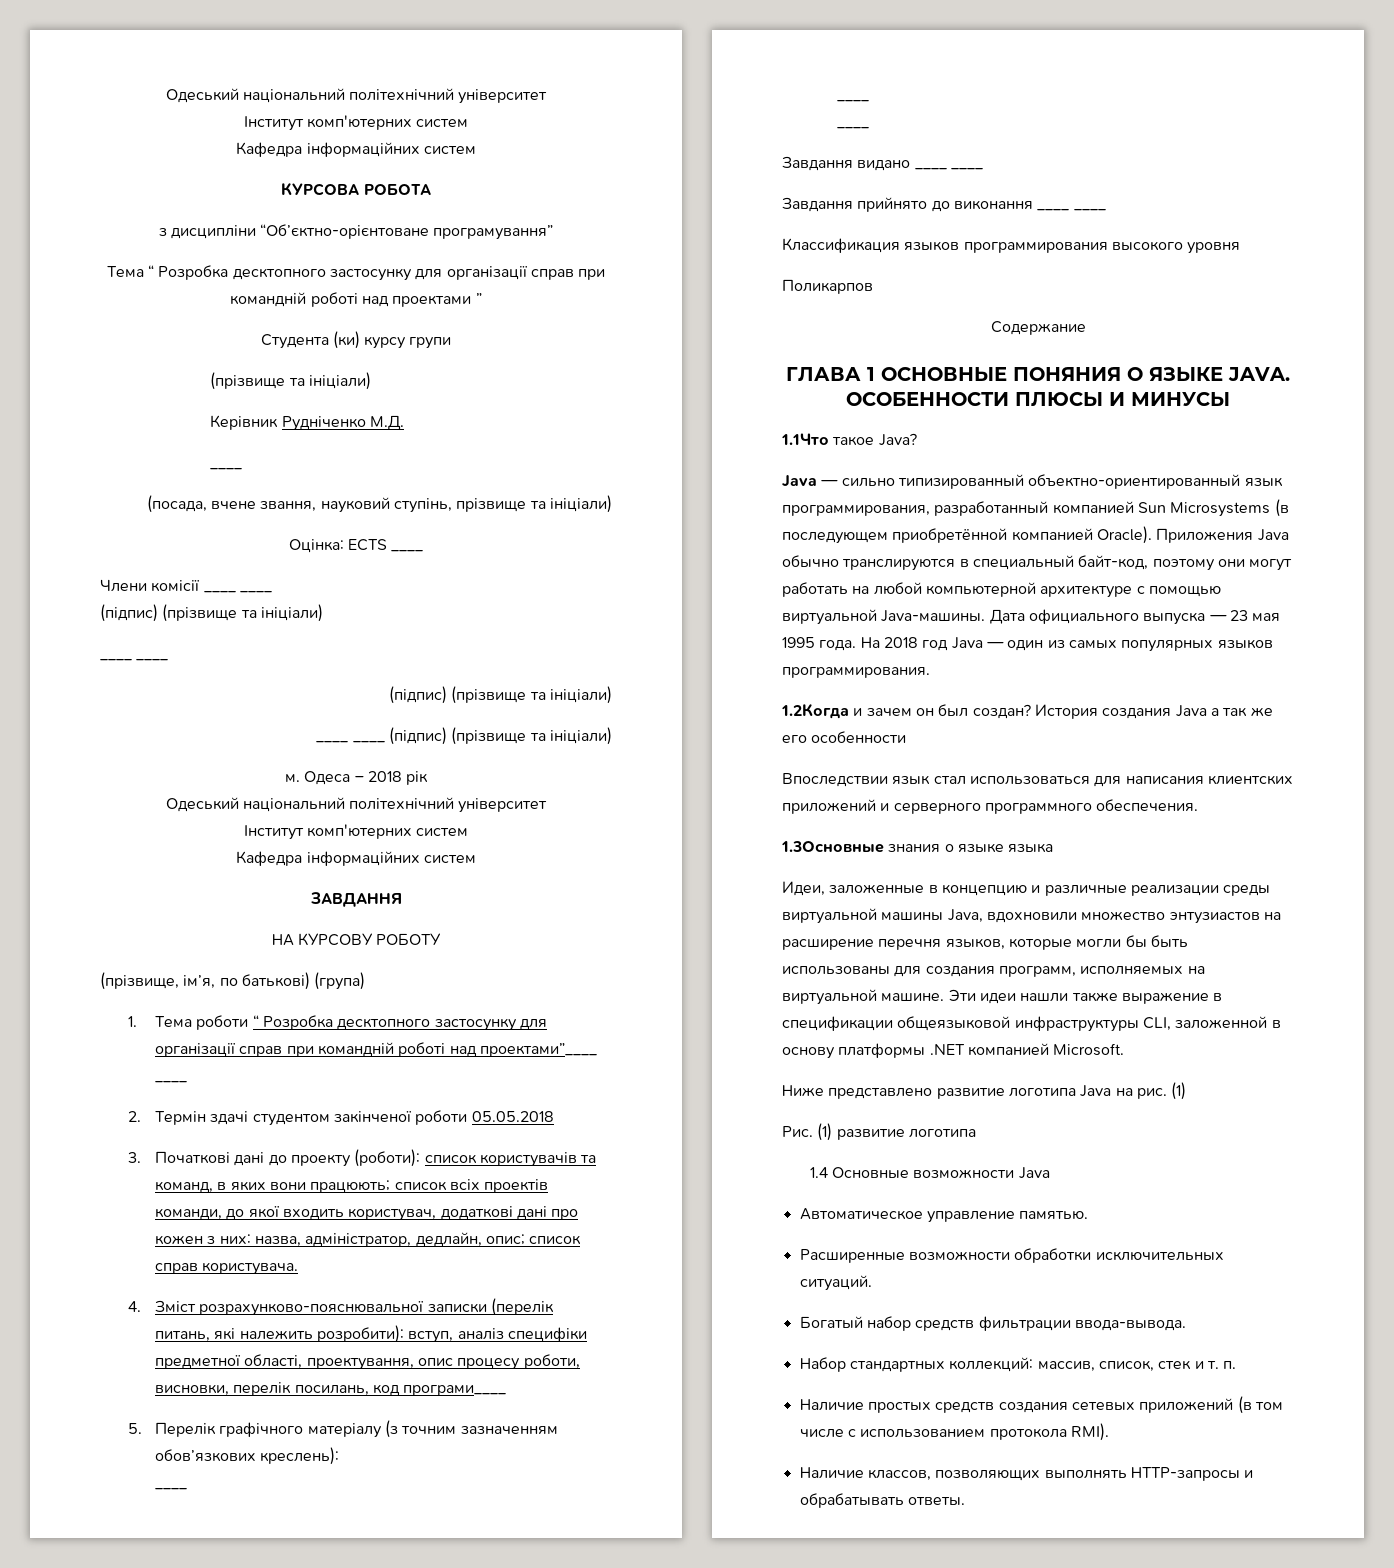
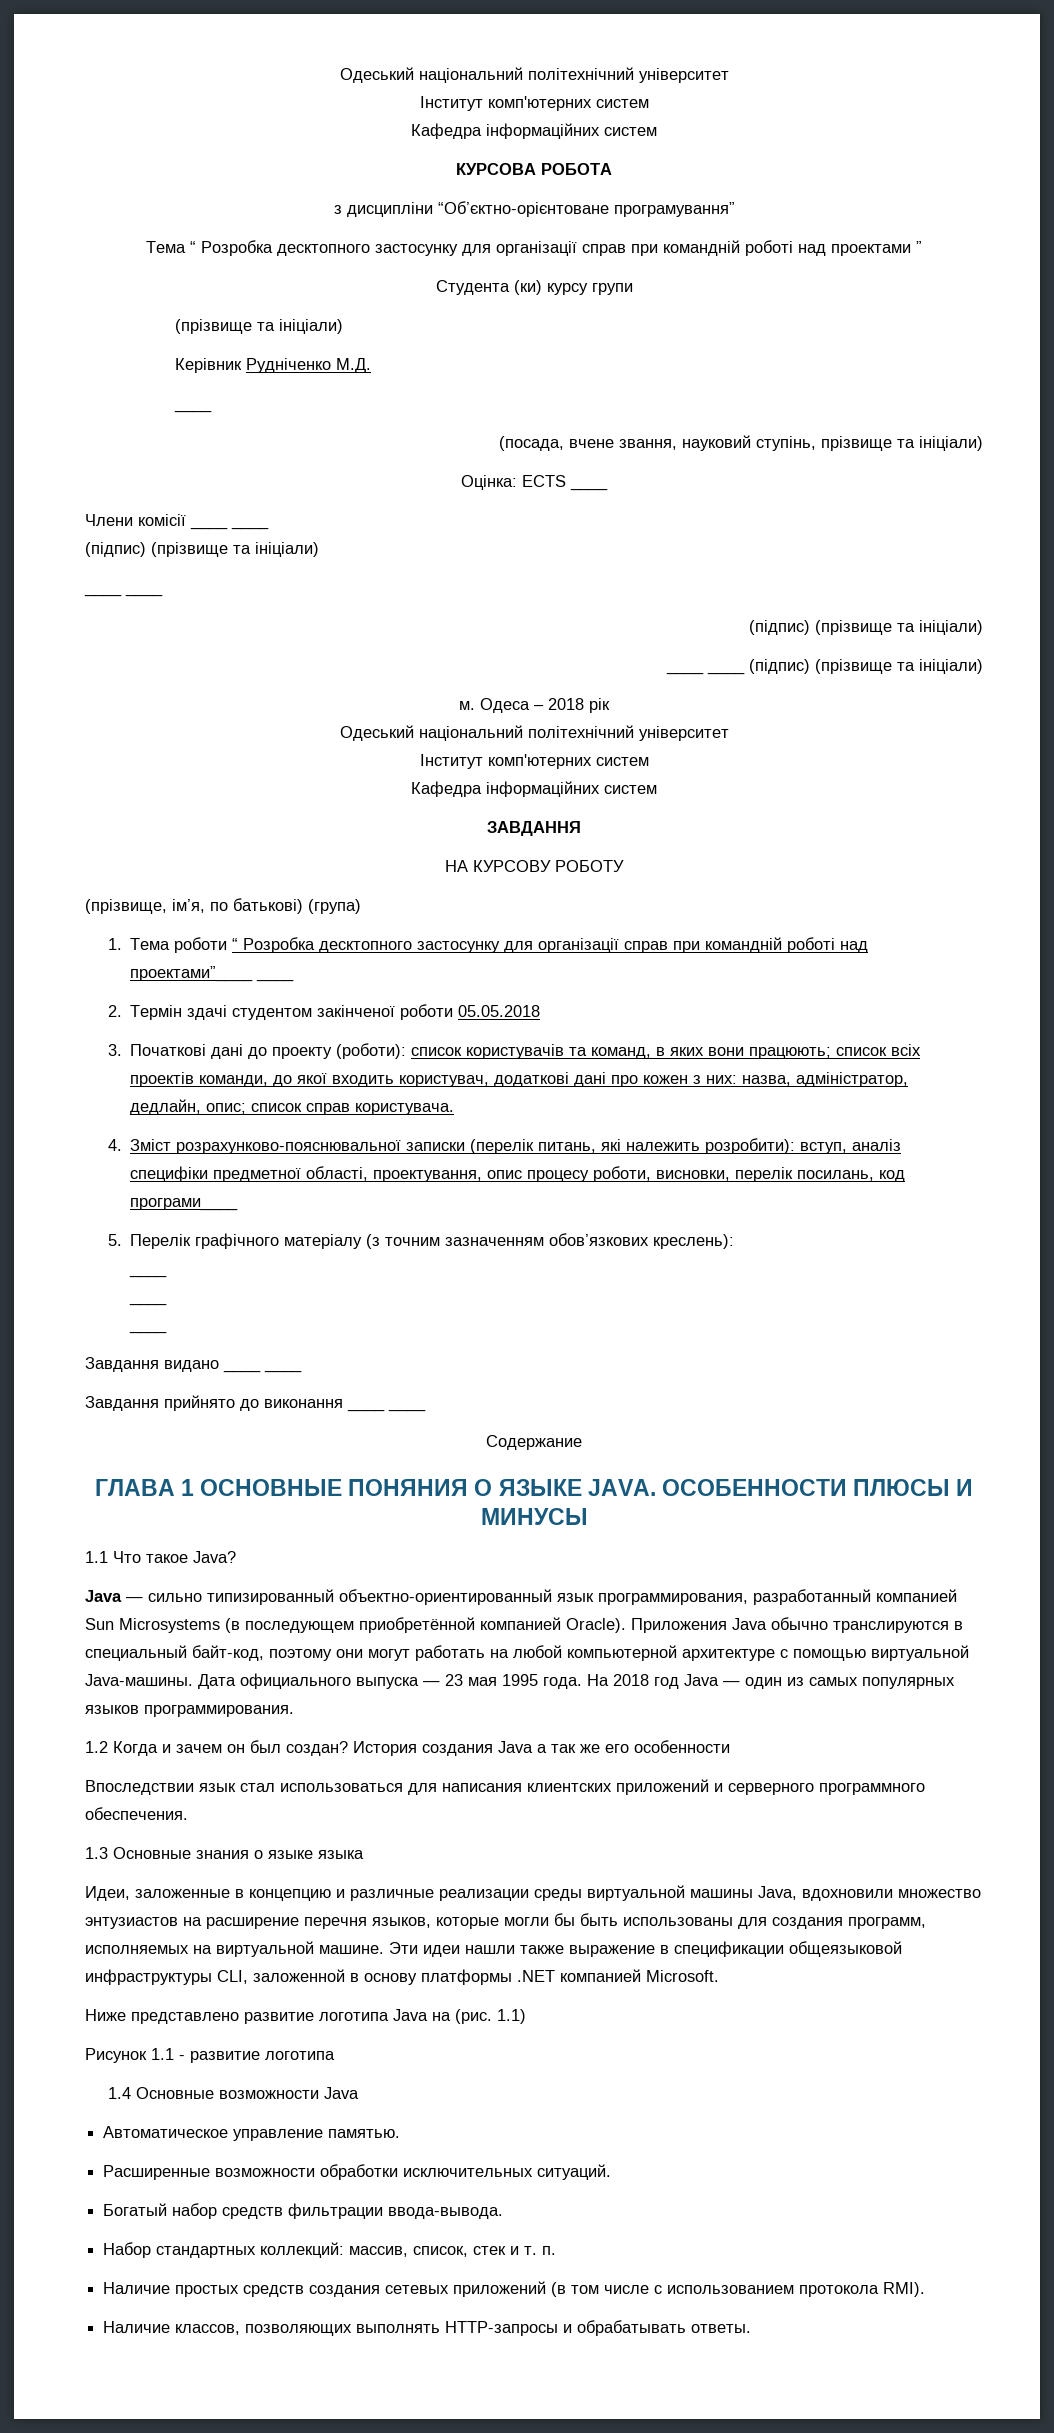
[782,238,1241,254] [782,279,873,294] // Классификация языков программирования высокого уровня // Поликарпов -> (426, 1410) none
[781,433,829,445] 1.1Что -> [85,1551,141,1563] 1.1 Что
[781,703,849,719] 1.2Когда -> [85,1741,158,1756] 1.2 Когда
[781,841,884,853] 1.3Основные -> [85,1847,191,1859] 1.3 Основные
[1136,1082,1187,1100] [782,1123,833,1141] рис. (1) // Рис. (1) -> [455,2009,526,2024] [85,2048,185,2063] (рис. 1.1) // Рисунок 1.1 -

